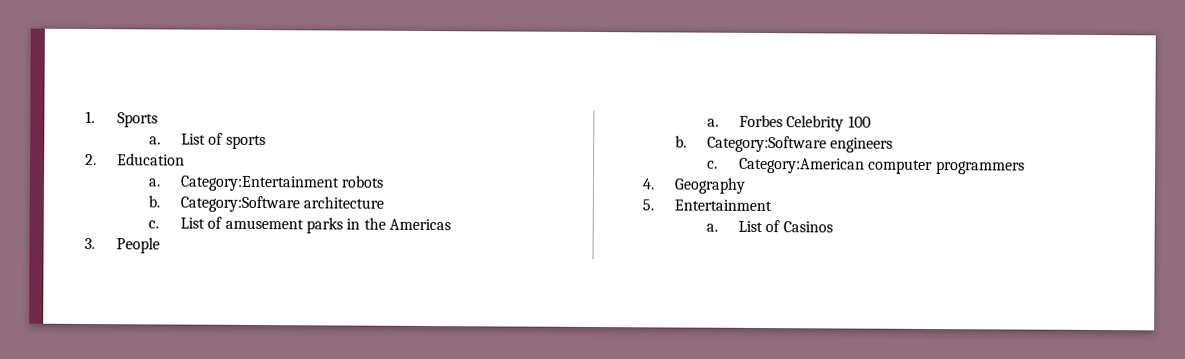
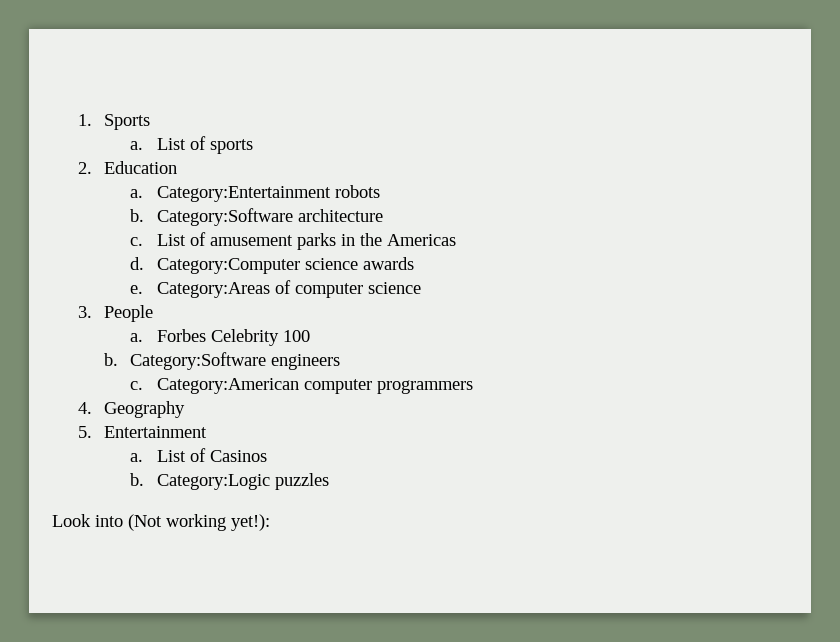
(451, 224) none -> [130,257,414,274] [130,280,421,298] // d. Category:Computer science awards // e. Category:Areas of computer science
(833, 227) none -> [130,473,329,490] [52,514,270,531] // b. Category:Logic puzzles // Look into (Not working yet!):

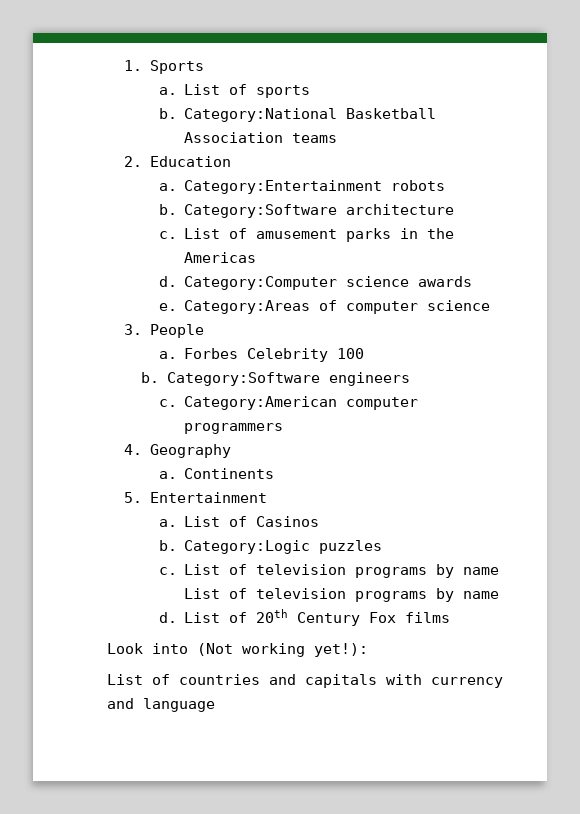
(253, 146) none -> [158,108,437,122] [184,132,338,143] // b. Category:National Basketball Association teams
(186, 409) none -> [158,468,275,479] // a. Continents
(329, 481) none -> [158,564,500,578] [184,588,500,602] [158,609,451,626] // c. List of television programs by name List of television programs by name // d. List of 20th Century Fox films
(270, 522) none -> [107,674,503,688] [107,698,215,712] // List of countries and capitals with currency and language

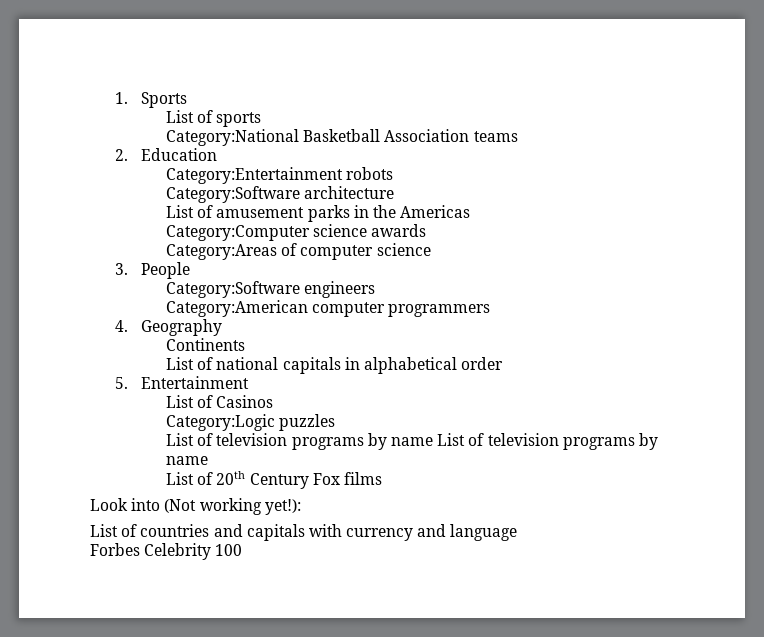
[158,87,177,95] a. -> (187, 100) none
[158,108,177,119] b. -> (262, 119) none
[158,183,177,191] a. -> (217, 154) none
[158,204,177,215] b. -> (394, 173) none
[158,231,177,239] c. -> (395, 192) none
[158,276,177,287] d. -> (471, 211) none
[158,303,177,311] e. -> (427, 230) none
[158,348,365,362] [141,372,160,383] a. Forbes Celebrity 100 // b. -> (190, 270) none
[158,399,177,407] c. -> (376, 289) none
[158,471,177,479] a. -> (222, 327) none
(275, 473) none -> [166,357,504,374] // List of national capitals in alphabetical order
[158,519,177,527] a. -> (249, 382) none
[158,540,177,551] b. -> (274, 401) none
[158,567,177,575] c. -> (336, 422) none
[158,612,177,623] d. -> (209, 460) none
(215, 705) none -> [90,543,243,560] // Forbes Celebrity 100

